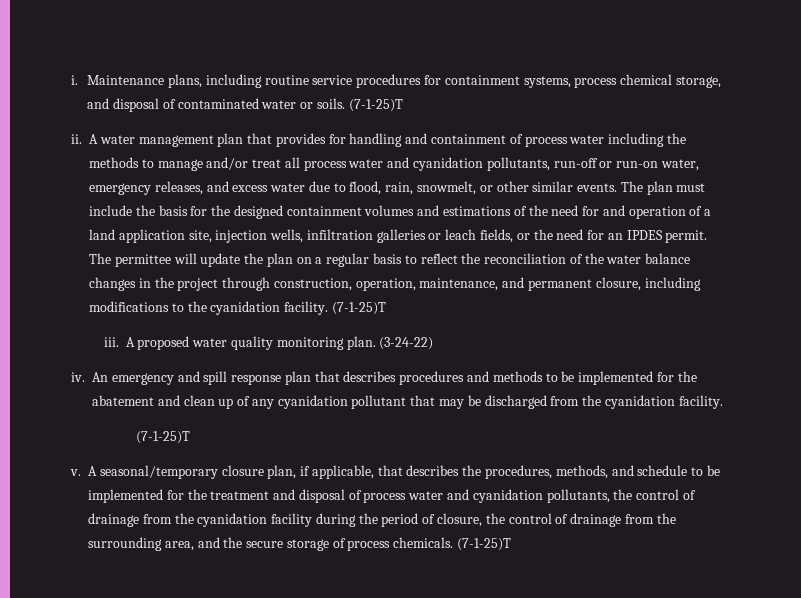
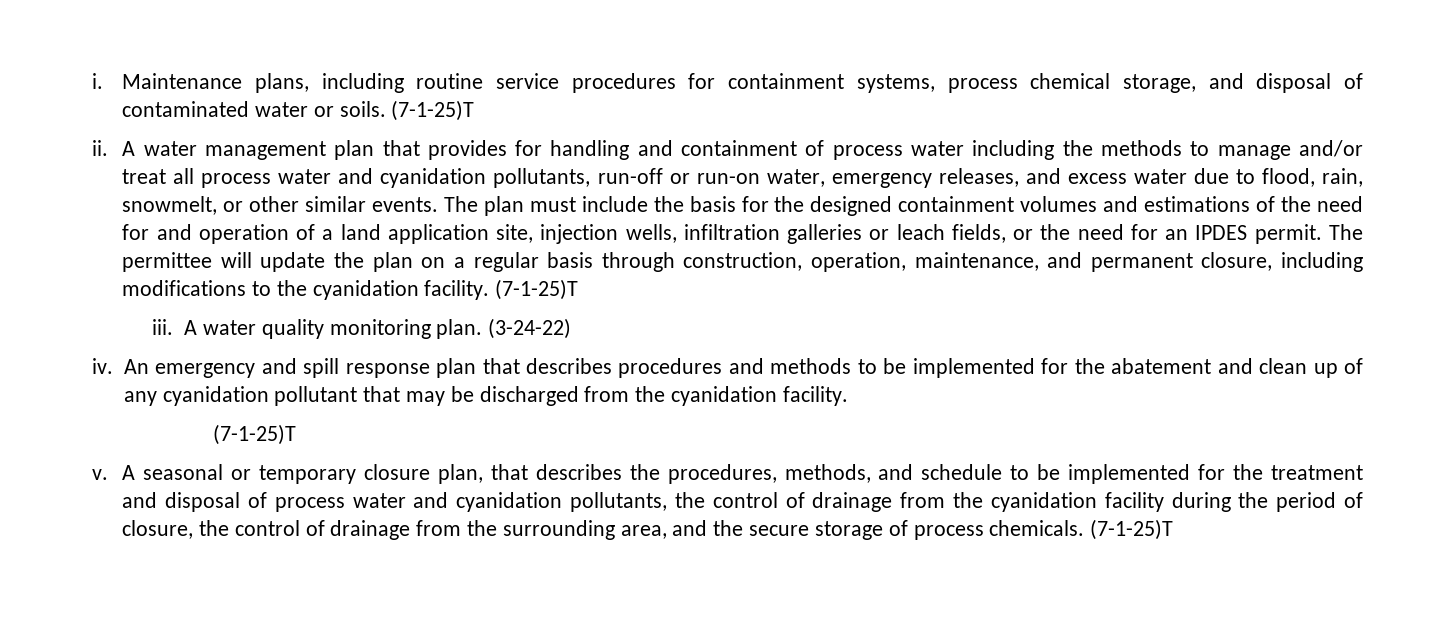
[404,253,691,264] [89,277,219,291] to reflect the reconciliation of the water balance changes in the project -> (594, 260) none
[137,336,190,350] proposed -> (198, 327) none
[99,465,374,479] seasonal/temporary closure plan, if applicable, -> [143,464,483,484] seasonal or temporary closure plan,

